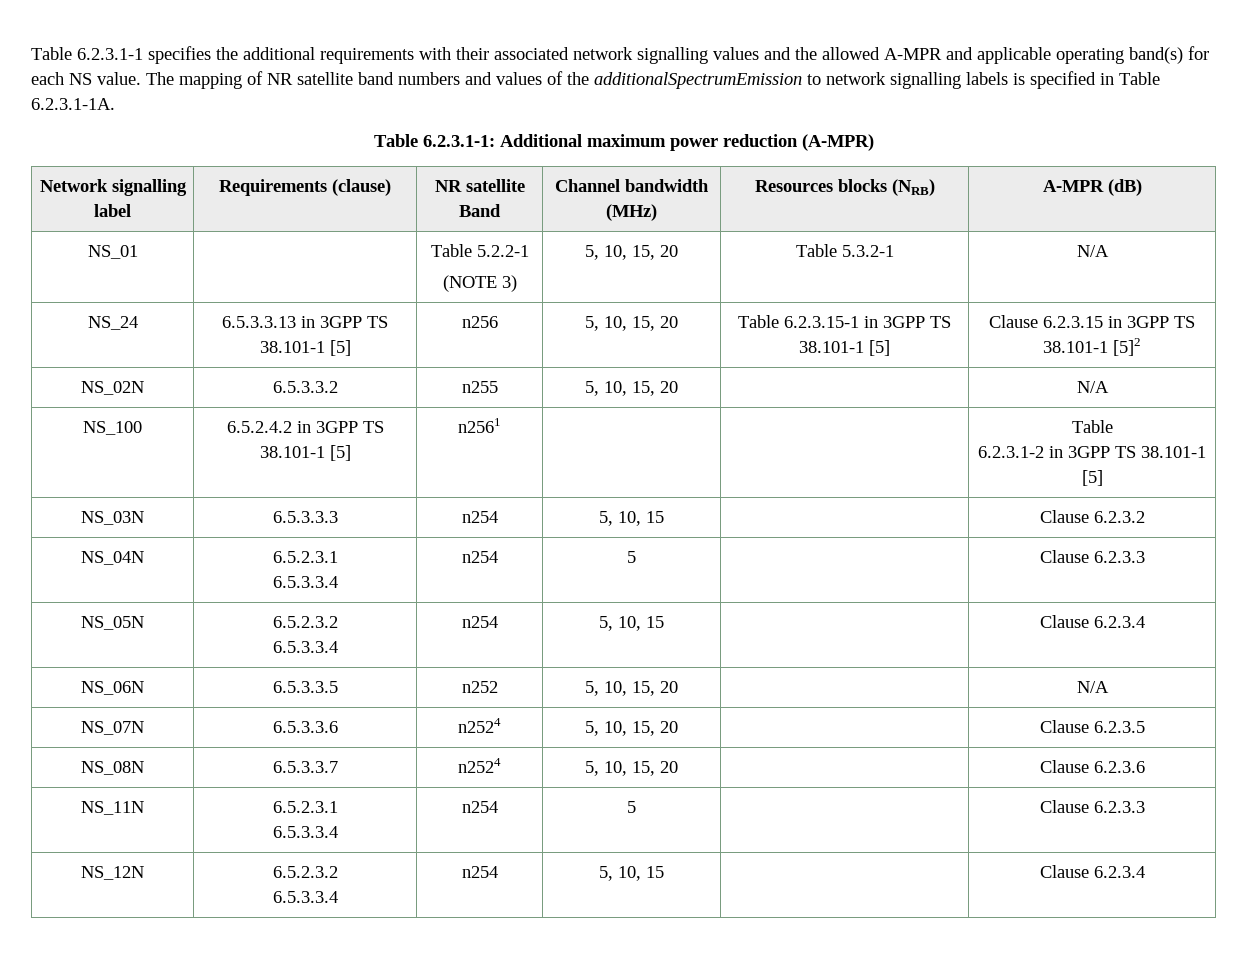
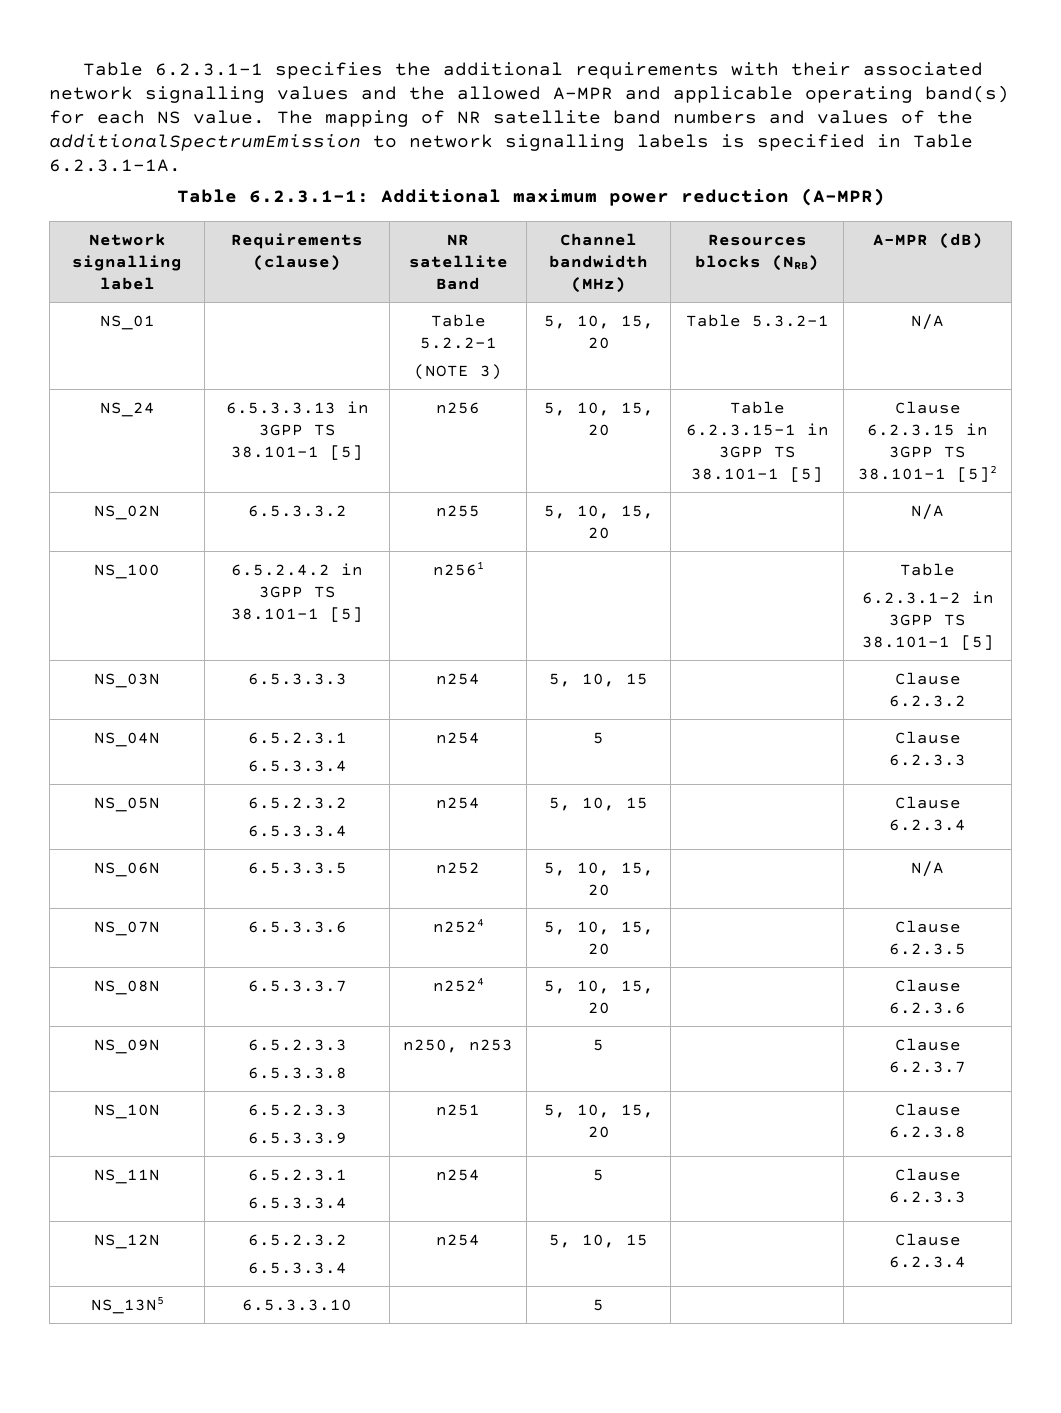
(1145, 767) none -> [94,1039,160,1054] [247,1039,347,1051] [247,1067,347,1079] [403,1039,513,1053] [593,1039,604,1051] [894,1038,961,1051] [889,1061,966,1073] [94,1104,160,1119] [247,1104,347,1116] [247,1132,347,1144] [436,1104,480,1116] [543,1104,654,1118] [587,1126,610,1138] [894,1103,961,1116] [889,1126,966,1138] // NS_09N | 6.5.2.3.3 // 6.5.3.3.8 | n250, n253 | 5 | | Clause 6.2.3.7 // NS_10N | 6.5.2.3.3 // 6.5.3.3.9 | n251 | 5, 10, 15, 20 | | Clause 6.2.3.8
(1145, 872) none -> [90,1297,164,1314] [242,1299,352,1311] [593,1299,604,1311] // NS_13N5 | 6.5.3.3.10 | | 5 | |

